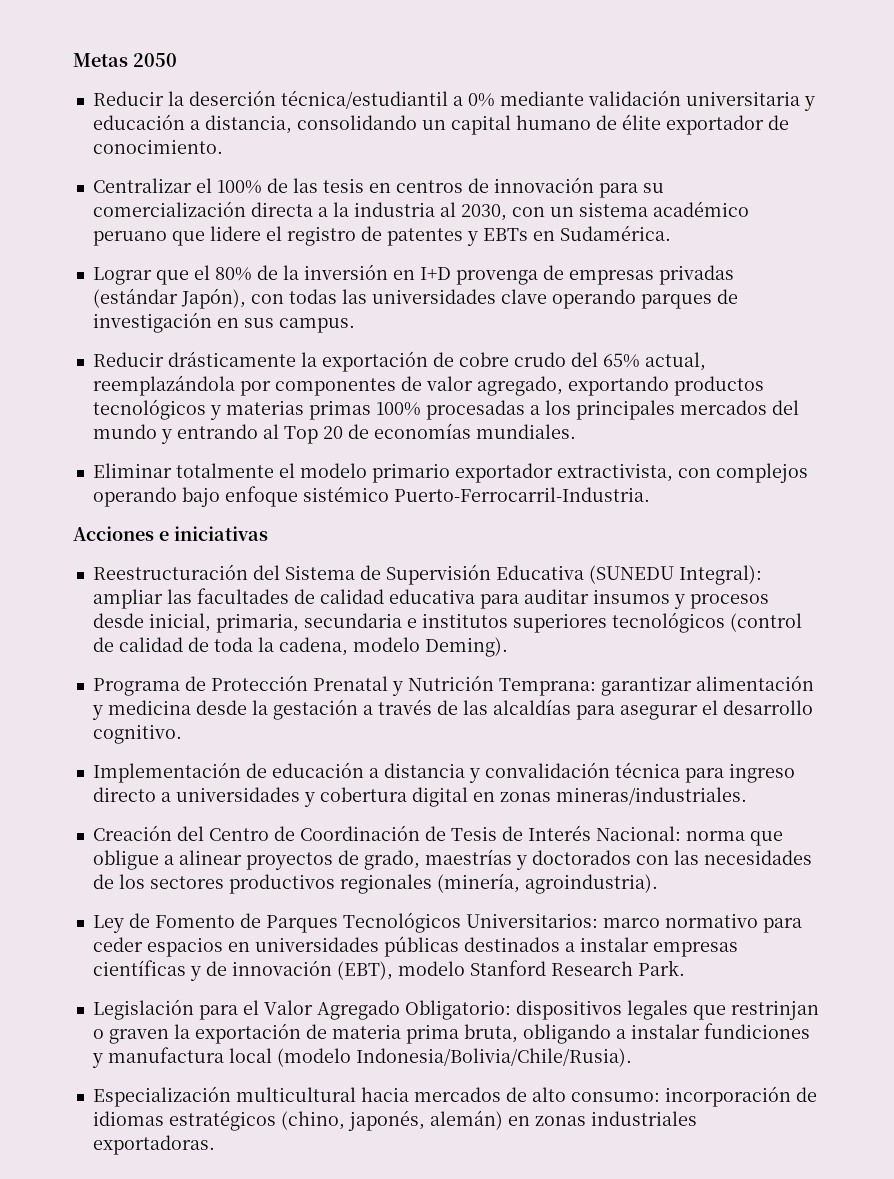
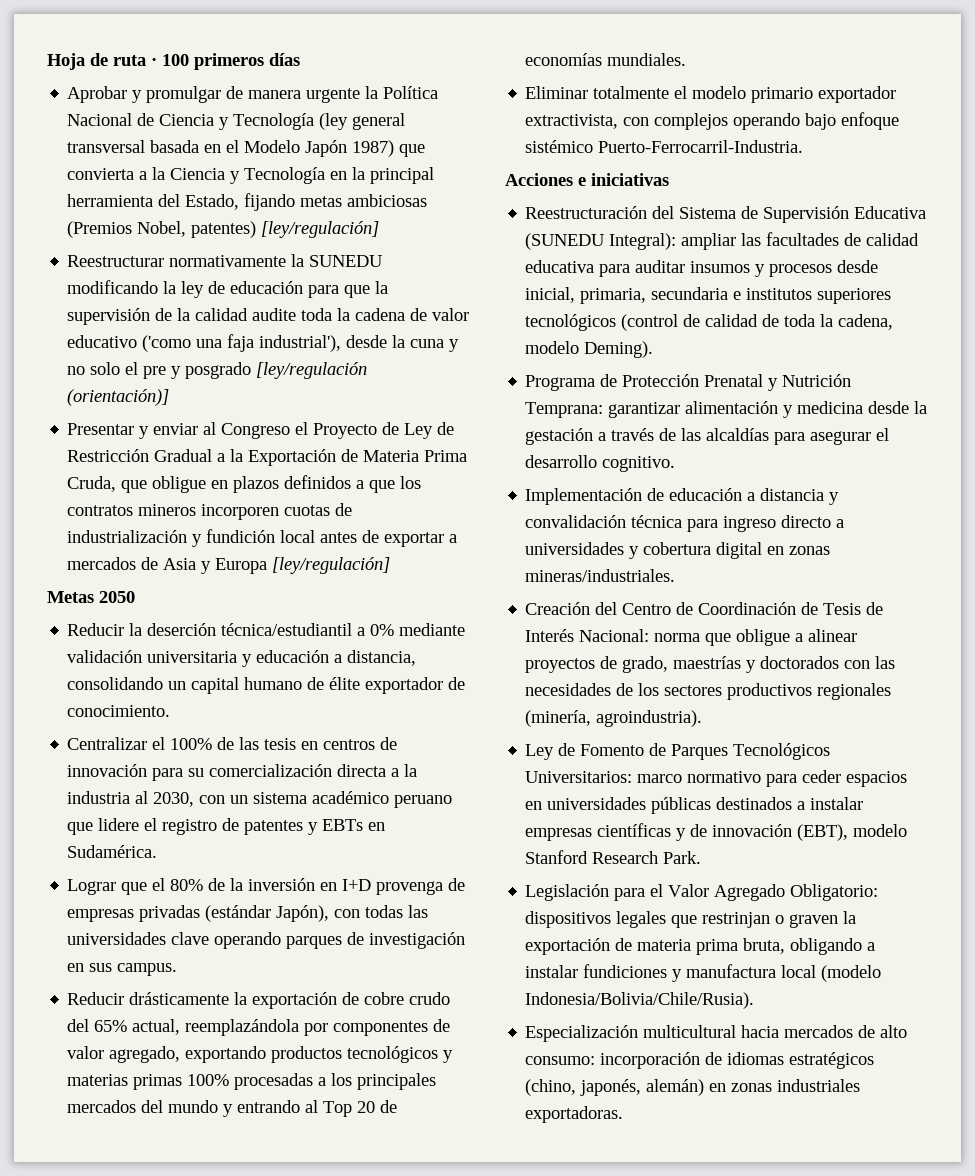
(73, 60) none -> [47,53,300,70] [67,86,439,103] [67,113,406,130] [67,140,426,157] [67,167,435,184] [67,193,428,211] [67,221,380,238] [67,254,383,267] [67,280,389,298] [67,308,470,325] [67,334,460,352] [67,362,368,379] [67,389,170,406] [67,422,455,439] [67,449,468,466] [67,475,422,493] [67,503,353,520] [67,529,458,547] [67,557,391,574] Hoja de ruta · 100 primeros días // Aprobar y promulgar de manera urgente la Política Nacional de Ciencia y Tecnología (ley general transversal basada en el Modelo Japón 1987) que convierta a la Ciencia y Tecnología en la principal herramienta del Estado, fijando metas ambiciosas (Premios Nobel, patentes) [ley/regulación] // Reestructurar normativamente la SUNEDU modificando la ley de educación para que la supervisión de la calidad audite toda la cadena de valor educativo ('como una faja industrial'), desde la cuna y no solo el pre y posgrado [ley/regulación (orientación)] // Presentar y enviar al Congreso el Proyecto de Ley de Restricción Gradual a la Exportación de Materia Prima Cruda, que obligue en plazos definidos a que los contratos mineros incorporen cuotas de industrialización y fundición local antes de exportar a mercados de Asia y Europa [ley/regulación] //

